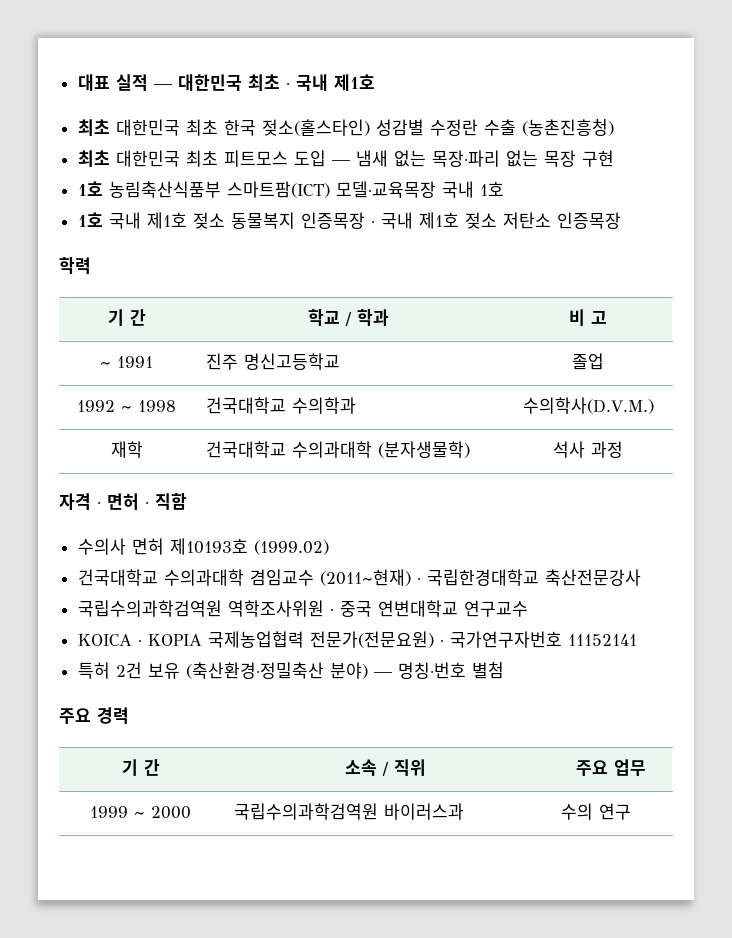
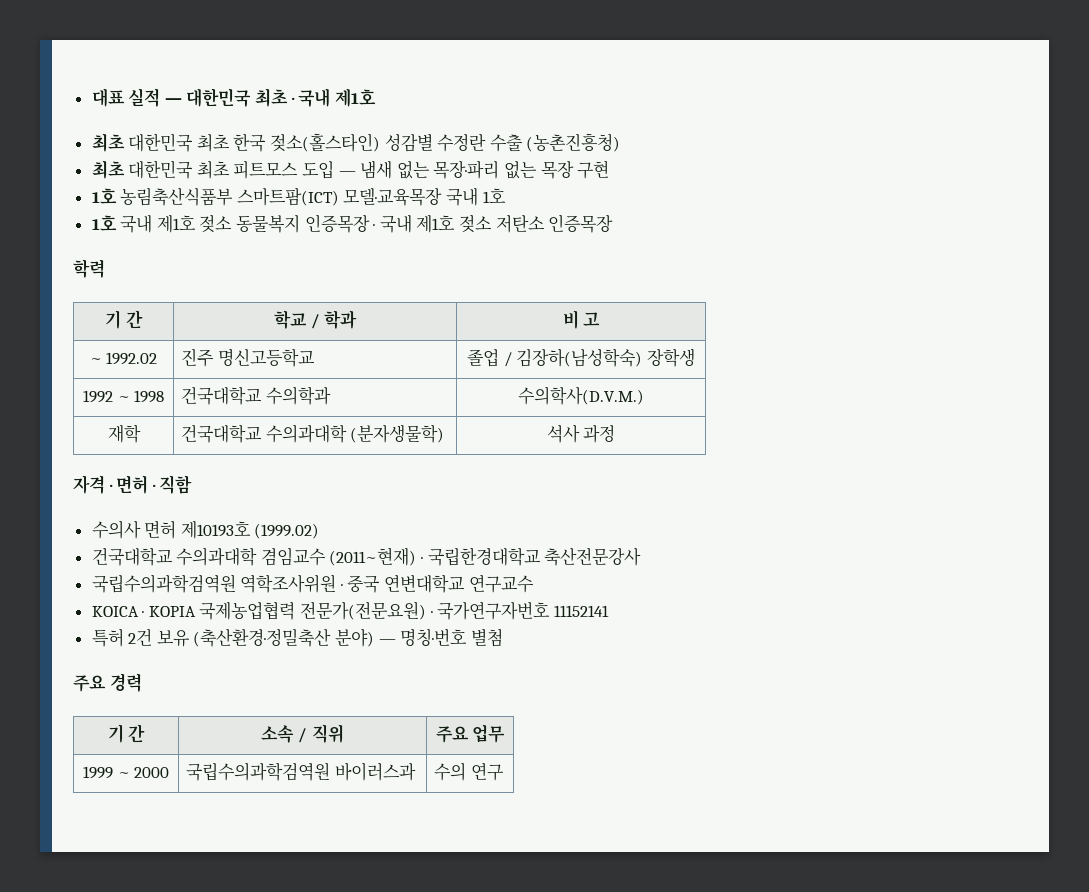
[117,356,153,368] 1991 -> [106,352,158,365] 1992.02
(604, 361) none -> [503,348,695,367] / 김장하(남성학숙) 장학생

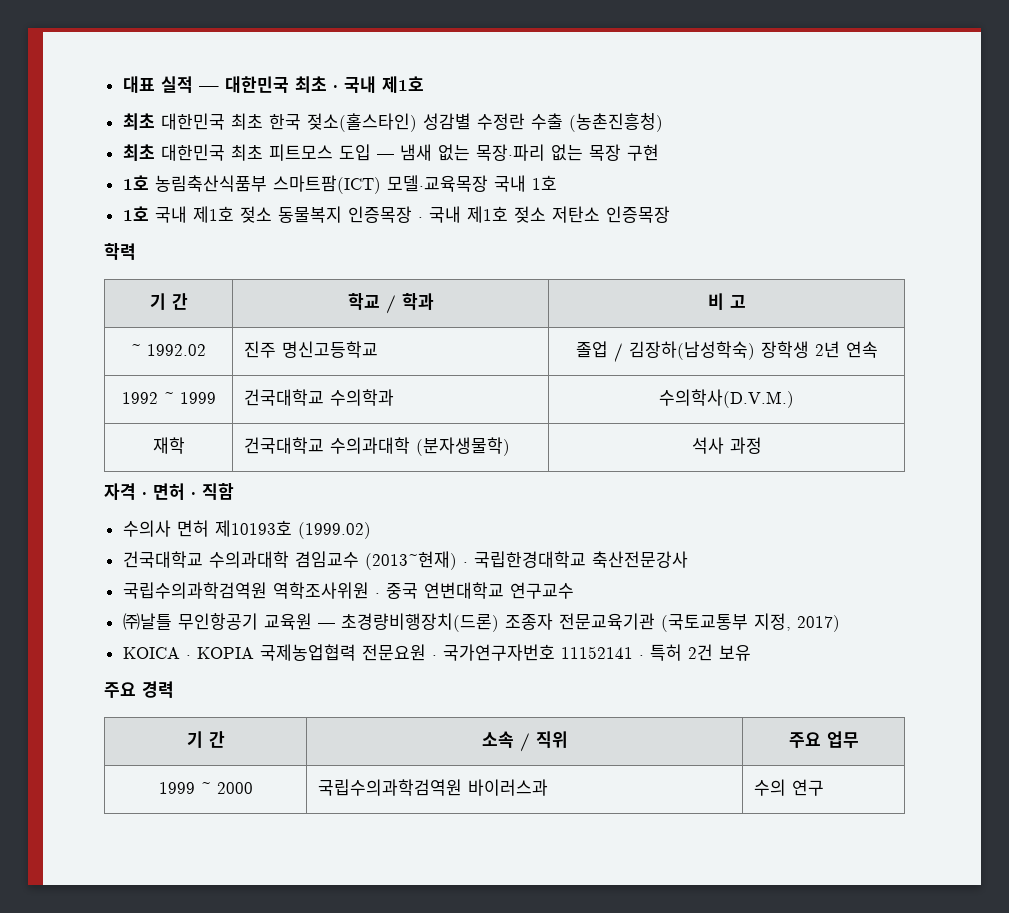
(695, 357) none -> [814,341,878,358] 2년 연속
[134,390,165,403] 1998 -> [179,392,216,404] 1999
[329,547,417,566] (2011~현재) -> [364,551,457,570] (2013~현재)
(534, 583) none -> [122,613,840,632] // ㈜날틀 무인항공기 교육원 — 초경량비행장치(드론) 조종자 전문교육기관 (국토교통부 지정, 2017)
[300,601,427,620] 전문가(전문요원) -> [361,644,426,661] 전문요원
(609, 611) // -> [638,655,644,659] ·
[193,628,503,647] (축산환경·정밀축산 분야) — 명칭·번호 별첨 -> (751, 653) none

